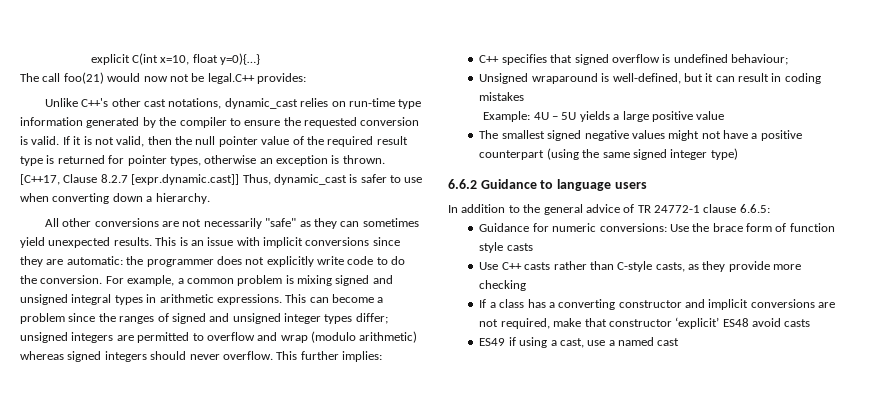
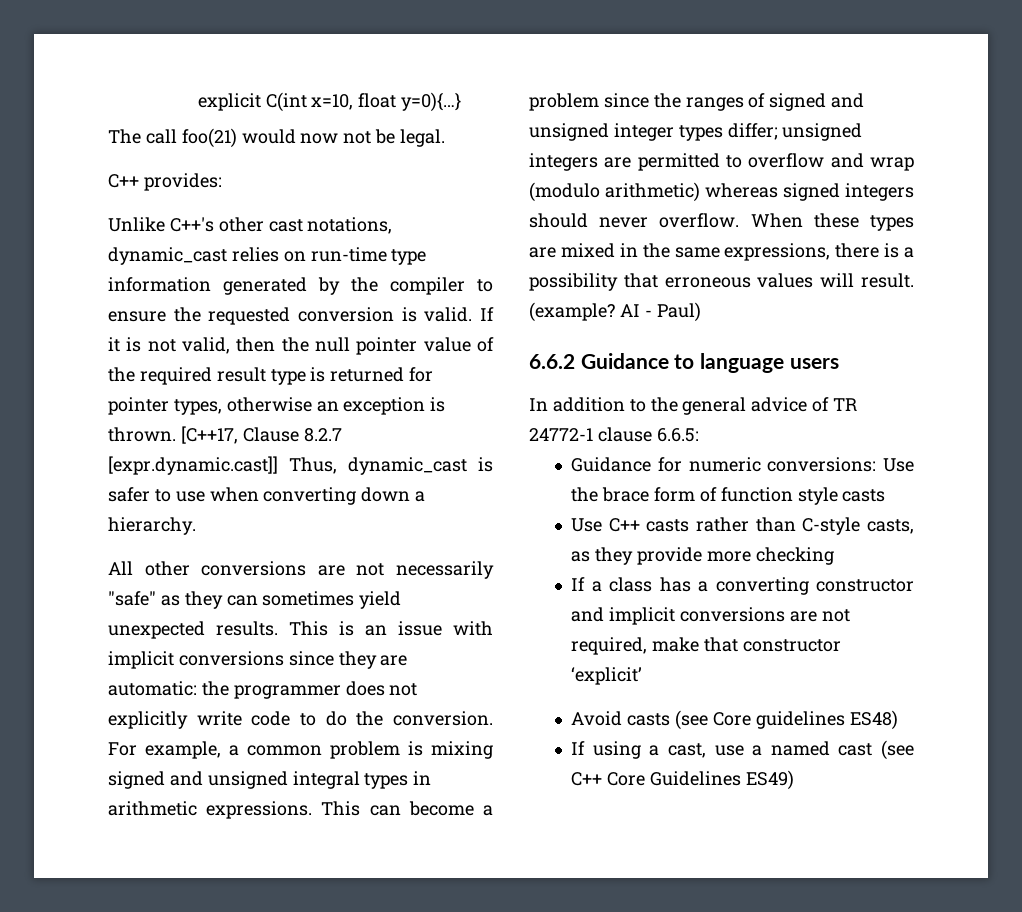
[207,73,255,84] legal.C++ -> [400,129,446,147] [108,174,139,188] legal. // C++
[276,351,382,362] [479,54,789,65] [479,73,821,84] [479,92,525,101] [483,111,725,122] [479,130,802,141] [479,148,738,160] This further implies: // C++ specifies that signed overflow is undefined behaviour; // Unsigned wraparound is well-defined, but it can result in coding mistakes // Example: 4U – 5U yields a large positive value // The smallest signed negative values might not have a positive counterpart (using the same signed integer type) -> [750,213,914,231] [529,243,914,261] [529,273,914,291] [529,302,701,322] When these types are mixed in the same expressions, there is a possibility that erroneous values will result. (example? AI - Paul)
[722,318,811,327] [479,337,516,346] ES48 avoid casts // ES49 if -> [571,710,898,730] [571,741,586,755] // Avoid casts (see Core guidelines ES48) // If
(680, 342) none -> [881,740,914,760] [571,770,794,790] (see C++ Core Guidelines ES49)

